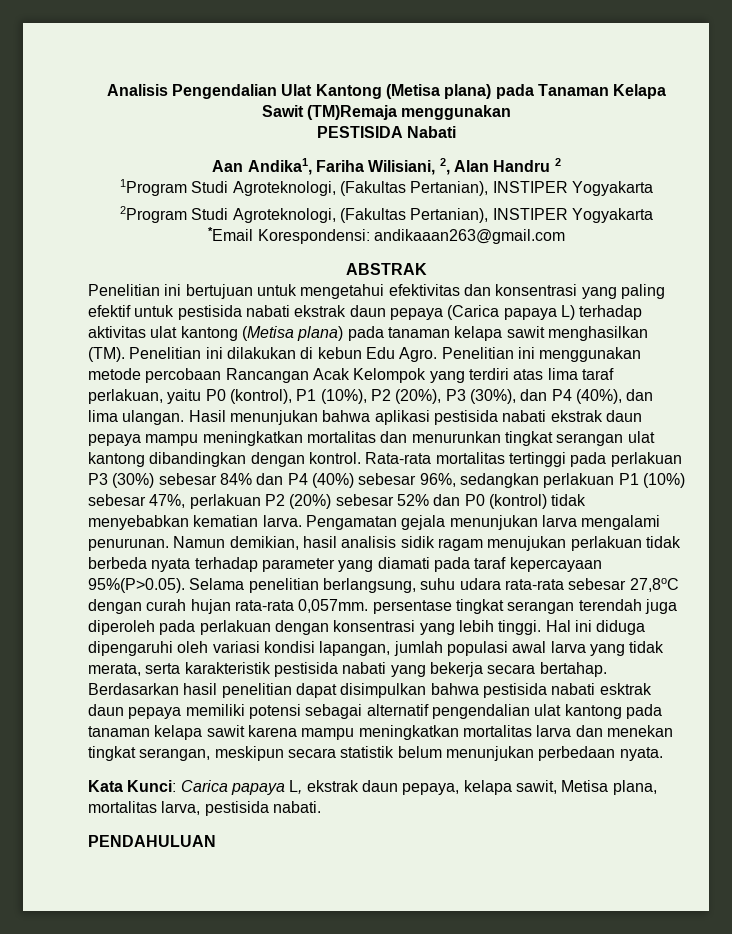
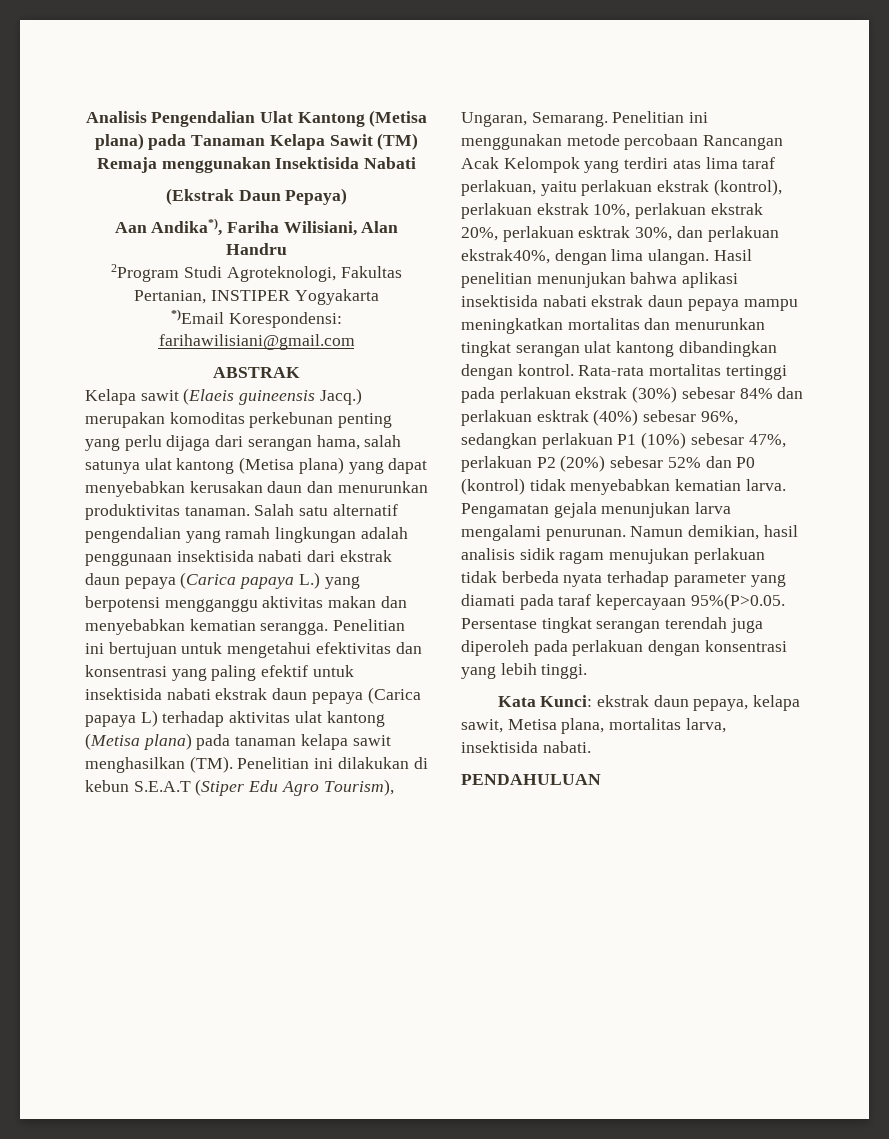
[307,105,512,120] [316,126,403,138] (TM)Remaja menggunakan // PESTISIDA -> [377,133,419,150] [96,157,360,173] (TM) Remaja menggunakan Insektisida
(457, 132) none -> [165,188,348,205] // (Ekstrak Daun Pepaya)
[247,158,312,175] Andika1, -> [151,218,223,236] Andika*),
[439,158,450,175] 2, -> (357, 228) none
[554,158,561,166] [120,179,653,196] 2 // 1Program Studi Agroteknologi, (Fakultas Pertanian), INSTIPER Yogyakarta -> (287, 249) none
[340,208,653,223] [208,227,565,244] [346,263,427,275] (Fakultas Pertanian), INSTIPER Yogyakarta // *Email Korespondensi: andikaaan263@gmail.com // ABSTRAK // -> [340,266,402,278] [134,289,379,305] [171,309,342,328] [158,334,355,350] [213,367,300,378] [85,388,362,405] [85,412,393,428] [85,435,402,451] [85,457,428,474] [85,481,428,497] [85,504,398,520] [85,527,408,543] [85,550,392,566] [85,572,360,589] [85,596,407,612] [85,619,329,635] Fakultas Pertanian, INSTIPER Yogyakarta // *)Email Korespondensi: farihawilisiani@gmail.com // ABSTRAK // Kelapa sawit (Elaeis guineensis Jacq.) merupakan komoditas perkebunan penting yang perlu dijaga dari serangan hama, salah satunya ulat kantong (Metisa plana) yang dapat menyebabkan kerusakan daun dan menurunkan produktivitas tanaman. Salah satu alternatif pengendalian yang ramah lingkungan adalah penggunaan insektisida nabati dari ekstrak daun pepaya (Carica papaya L.) yang berpotensi mengganggu aktivitas makan dan menyebabkan kematian serangga.
[177,305,242,320] pestisida -> [85,688,162,700] insektisida
[365,347,438,362] Edu Agro. -> [133,779,394,796] [461,112,608,127] S.E.A.T (Stiper Edu Agro Tourism), Ungaran, Semarang.
[205,389,654,404] P0 (kontrol), P1 (10%), P2 (20%), P3 (30%), dan P4 (40%), dan -> [581,179,782,196] [461,203,763,219] [461,226,779,242] [461,249,607,265] perlakuan ekstrak (kontrol), perlakuan ekstrak 10%, perlakuan ekstrak 20%, perlakuan esktrak 30%, dan perlakuan ekstrak40%, dengan
(226, 416) none -> [461,272,532,288] penelitian
[433,410,498,425] pestisida -> [461,295,538,307] insektisida
[88,473,108,485] P3 -> [575,387,628,399] ekstrak
[287,473,308,485] P4 -> [461,410,589,426] perlakuan esktrak
[88,578,679,593] [88,599,452,614] 95%(P>0.05). Selama penelitian berlangsung, suhu udara rata-rata sebesar 27,8oC dengan curah hujan rata-rata 0,057mm. persentase -> [690,593,785,610] [461,618,537,629] 95%(P>0.05. Persentase
[545,620,646,635] [88,641,665,656] [88,662,607,677] [88,683,652,698] [88,704,662,719] [88,725,673,740] [88,746,663,761] Hal ini diduga dipengaruhi oleh variasi kondisi lapangan, jumlah populasi awal larva yang tidak merata, serta karakteristik pestisida nabati yang bekerja secara bertahap. Berdasarkan hasil penelitian dapat disimpulkan bahwa pestisida nabati esktrak daun pepaya memiliki potensi sebagai alternatif pengendalian ulat kantong pada tanaman kelapa sawit karena mampu meningkatkan mortalitas larva dan menekan tingkat serangan, meskipun secara statistik belum menunjukan perbedaan nyata. -> (588, 671) none
[180,780,303,795] Carica papaya L, -> (593, 701) none
[204,801,269,816] pestisida -> [461,741,538,753] insektisida

